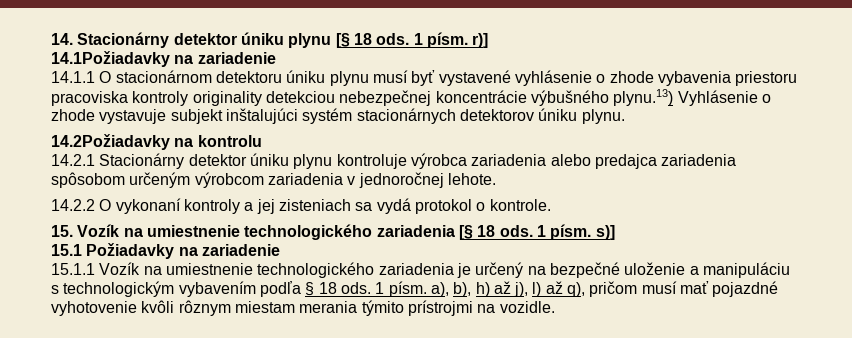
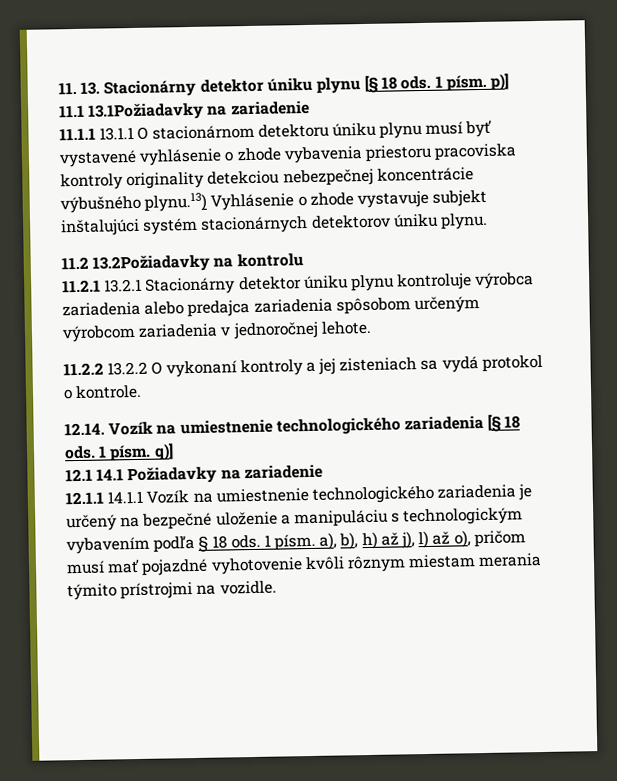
[51,33,73,45] 14. -> [58,81,101,95] 11. 13.
[472,33,489,48] [51,51,276,67] [51,71,95,83] r)] // 14.1Požiadavky na zariadenie // 14.1.1 -> [490,73,510,91] [59,100,310,121] [59,126,135,141] p)] // 11.1 13.1Požiadavky na zariadenie // 11.1.1 13.1.1
[51,134,170,150] 14.2Požiadavky -> [61,254,211,273] 11.2 13.2Požiadavky
[51,154,95,166] 14.2.1 -> [62,278,143,293] 11.2.1 13.2.1
[51,199,95,211] 14.2.2 -> [63,361,149,376] 11.2.2 13.2.2
[51,225,73,237] 15. -> [64,422,105,436] 12.14.
[595,225,615,240] [51,244,82,256] s)] // 15.1 -> [153,443,174,461] [65,468,125,482] q)] // 12.1 14.1
[51,263,95,275] 15.1.1 -> [65,490,144,505] 12.1.1 14.1.1
[567,282,586,297] q), -> [453,530,471,548] o),

